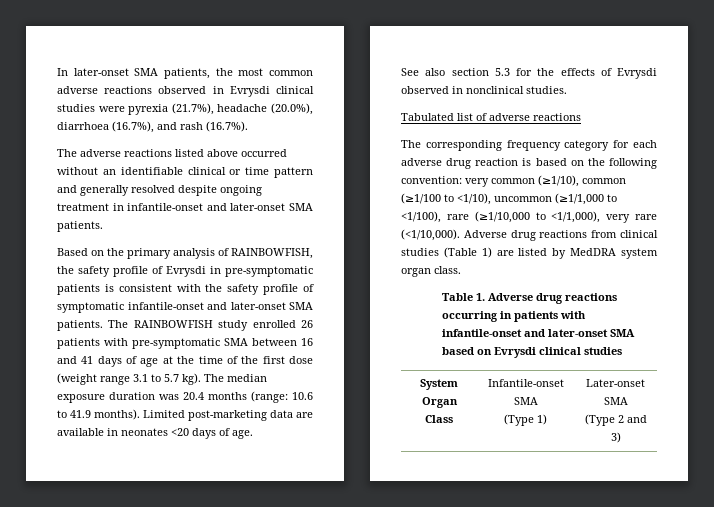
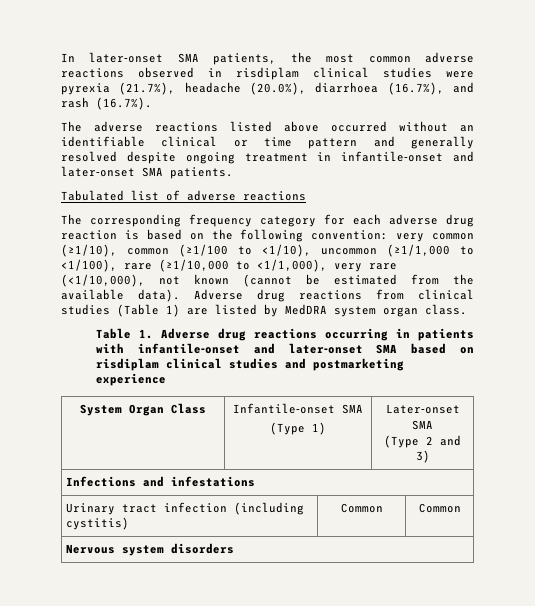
[229,86,270,97] Evrysdi -> [236,67,299,80] risdiplam
[57,248,313,259] [57,266,313,277] [57,284,314,295] [57,302,313,313] [57,320,313,331] [57,338,313,349] [57,356,313,367] [57,373,267,385] [57,391,313,403] [57,409,313,421] [57,428,253,439] [401,68,657,79] [401,86,567,94] // Based on the primary analysis of RAINBOWFISH, the safety profile of Evrysdi in pre-symptomatic patients is consistent with the safety profile of symptomatic infantile‑onset and later‑onset SMA patients. The RAINBOWFISH study enrolled 26 patients with pre-symptomatic SMA between 16 and 41 days of age at the time of the first dose (weight range 3.1 to 5.7 kg). The median exposure duration was 20.4 months (range: 10.6 to 41.9 months). Limited post‑marketing data are available in neonates <20 days of age. // See also section 5.3 for the effects of Evrysdi observed in nonclinical studies. -> (233, 173) none
[401,229,460,241] (<1/10,000). -> [61,274,474,287] [61,289,180,302] (<1/10,000), not known (cannot be estimated from the available data).
[493,347,622,358] Evrysdi clinical studies -> [96,358,405,371] [96,373,167,386] risdiplam clinical studies and postmarketing experience
(621, 437) none -> [65,476,255,487] [65,502,304,515] [65,517,129,530] [340,503,383,513] [418,503,461,513] [65,543,234,556] // Infections and infestations // Urinary tract infection (including cystitis) | Common | Common // Nervous system disorders

